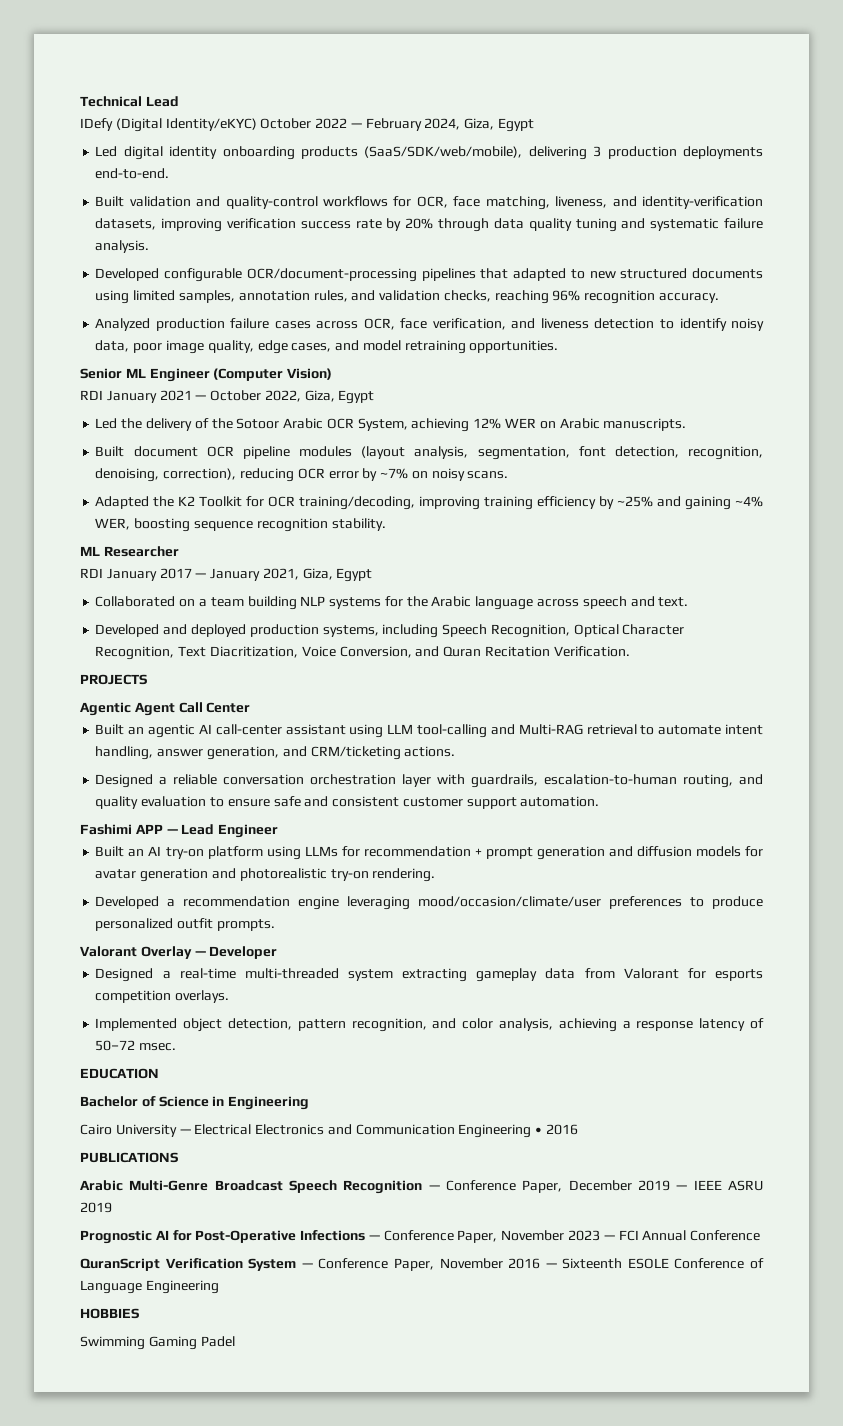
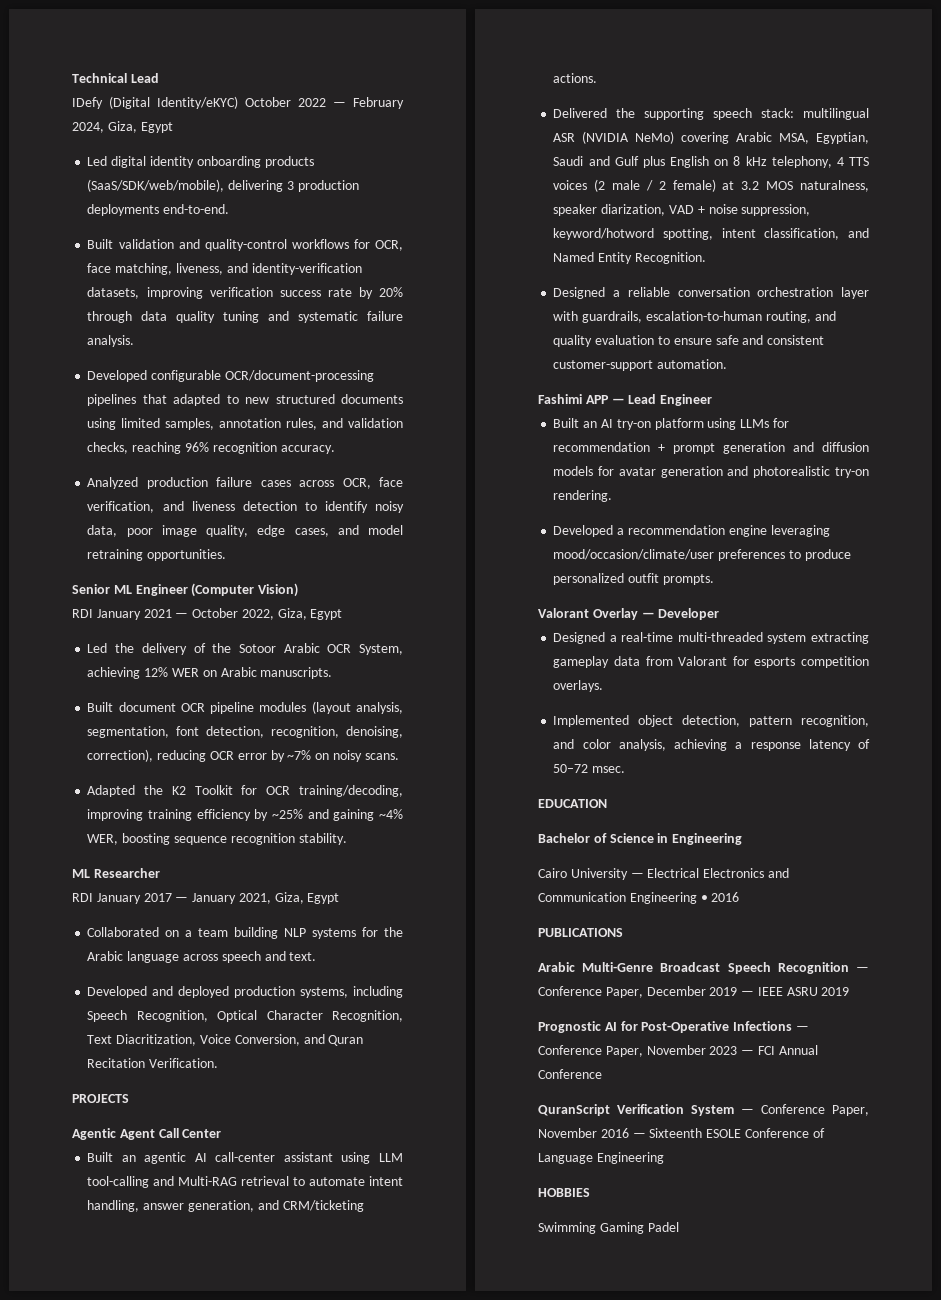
(456, 751) none -> [553,108,869,120] [553,131,869,144] [553,156,869,168] [553,179,870,192] [553,204,811,216] [553,228,869,240] [553,252,706,264] // Delivered the supporting speech stack: multilingual ASR (NVIDIA NeMo) covering Arabic MSA, Egyptian, Saudi and Gulf plus English on 8 kHz telephony, 4 TTS voices (2 male / 2 female) at 3.2 MOS naturalness, speaker diarization, VAD + noise suppression, keyword/hotword spotting, intent classification, and Named Entity Recognition.
[402,797,517,809] customer support -> [553,360,654,371] customer-support

